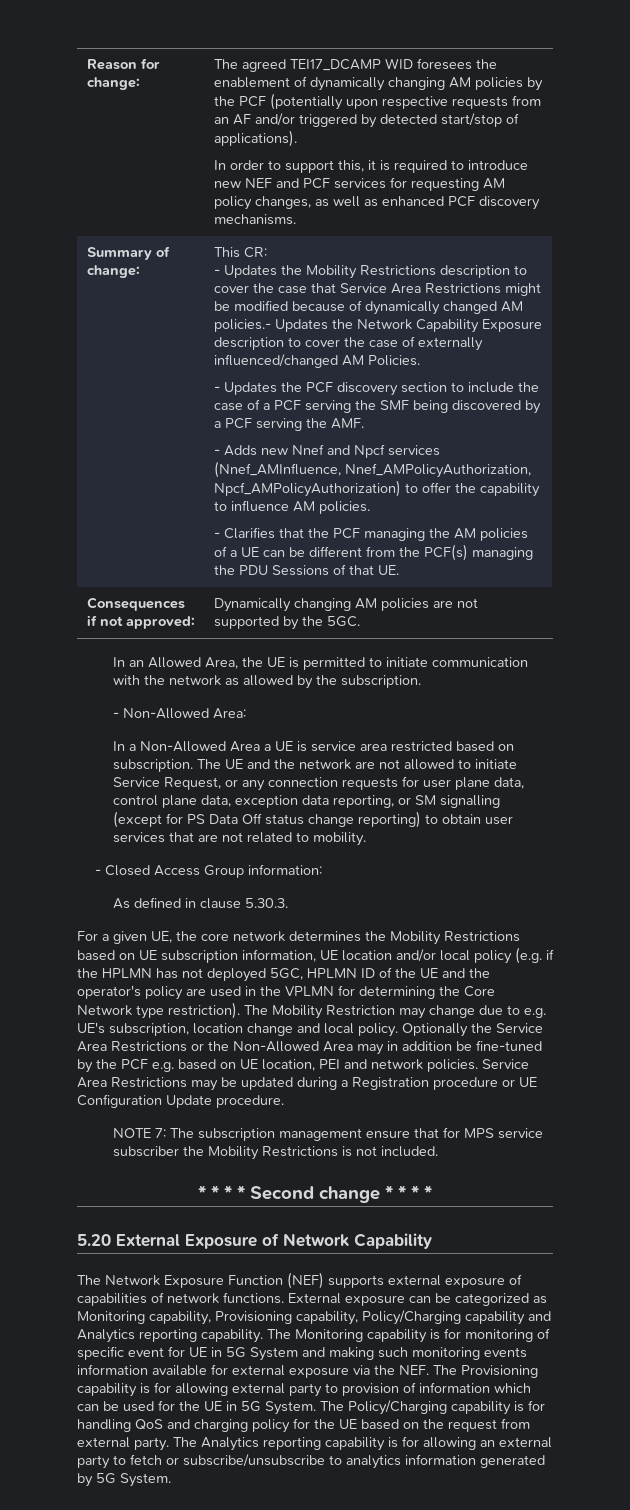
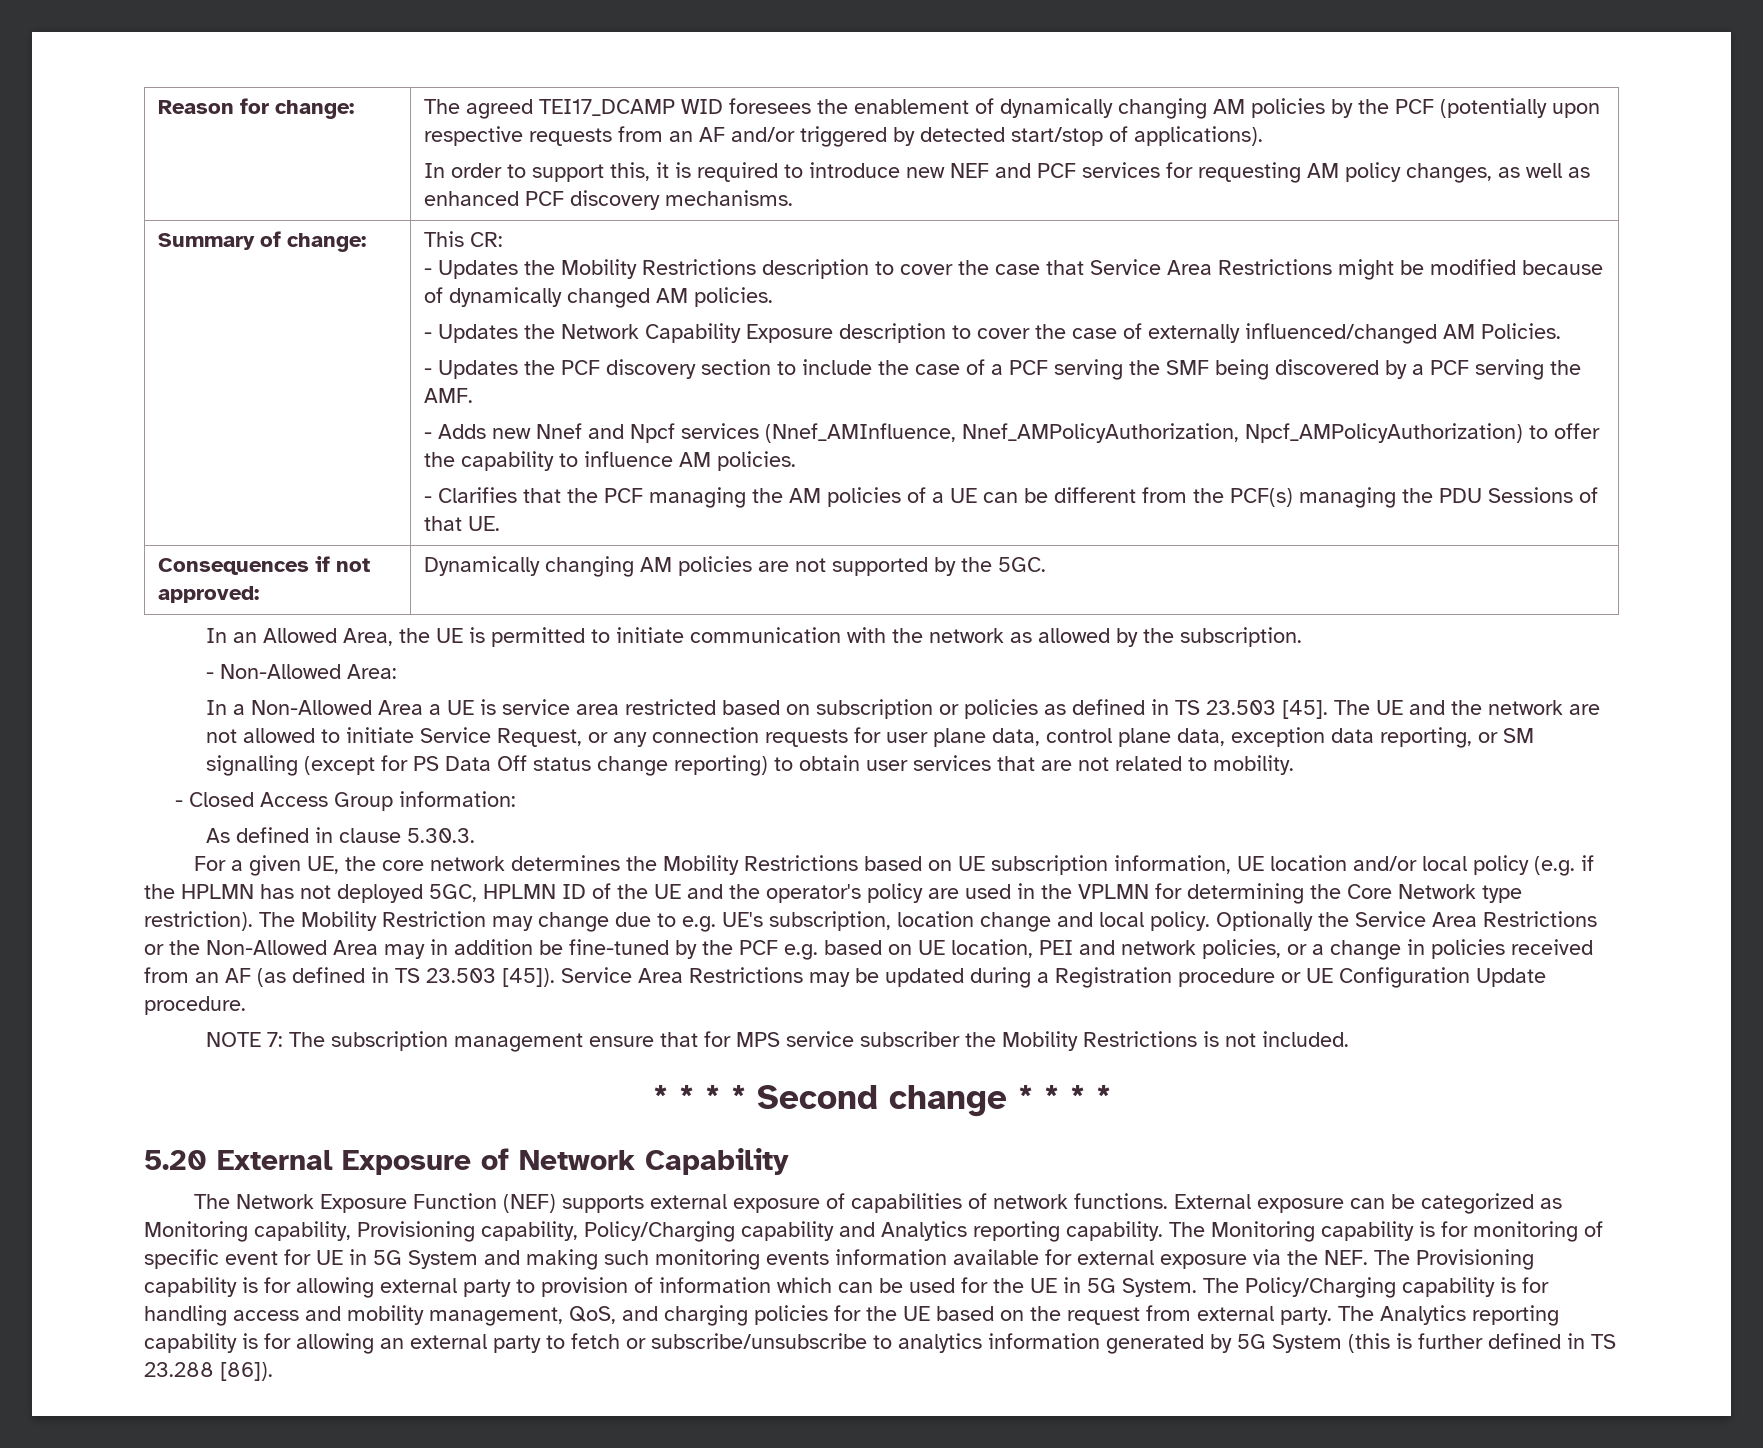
[213,319,271,332] policies.- -> [693,287,773,307] [423,332,432,339] policies. // -
[113,759,194,772] subscription. -> [816,699,1329,719] subscription or policies as defined in TS 23.503 [45].
[427,1059,478,1072] policies. -> [1202,939,1593,960] [144,967,555,987] policies, or a change in policies received from an AF (as defined in TS 23.503 [45]).
[135,1419,163,1430] QoS -> [233,1305,616,1326] access and mobility management, QoS,
[252,1419,290,1433] policy -> [754,1305,828,1325] policies
[120,1473,171,1487] System. -> [1272,1333,1616,1353] [144,1362,273,1381] System (this is further defined in TS 23.288 [86]).

